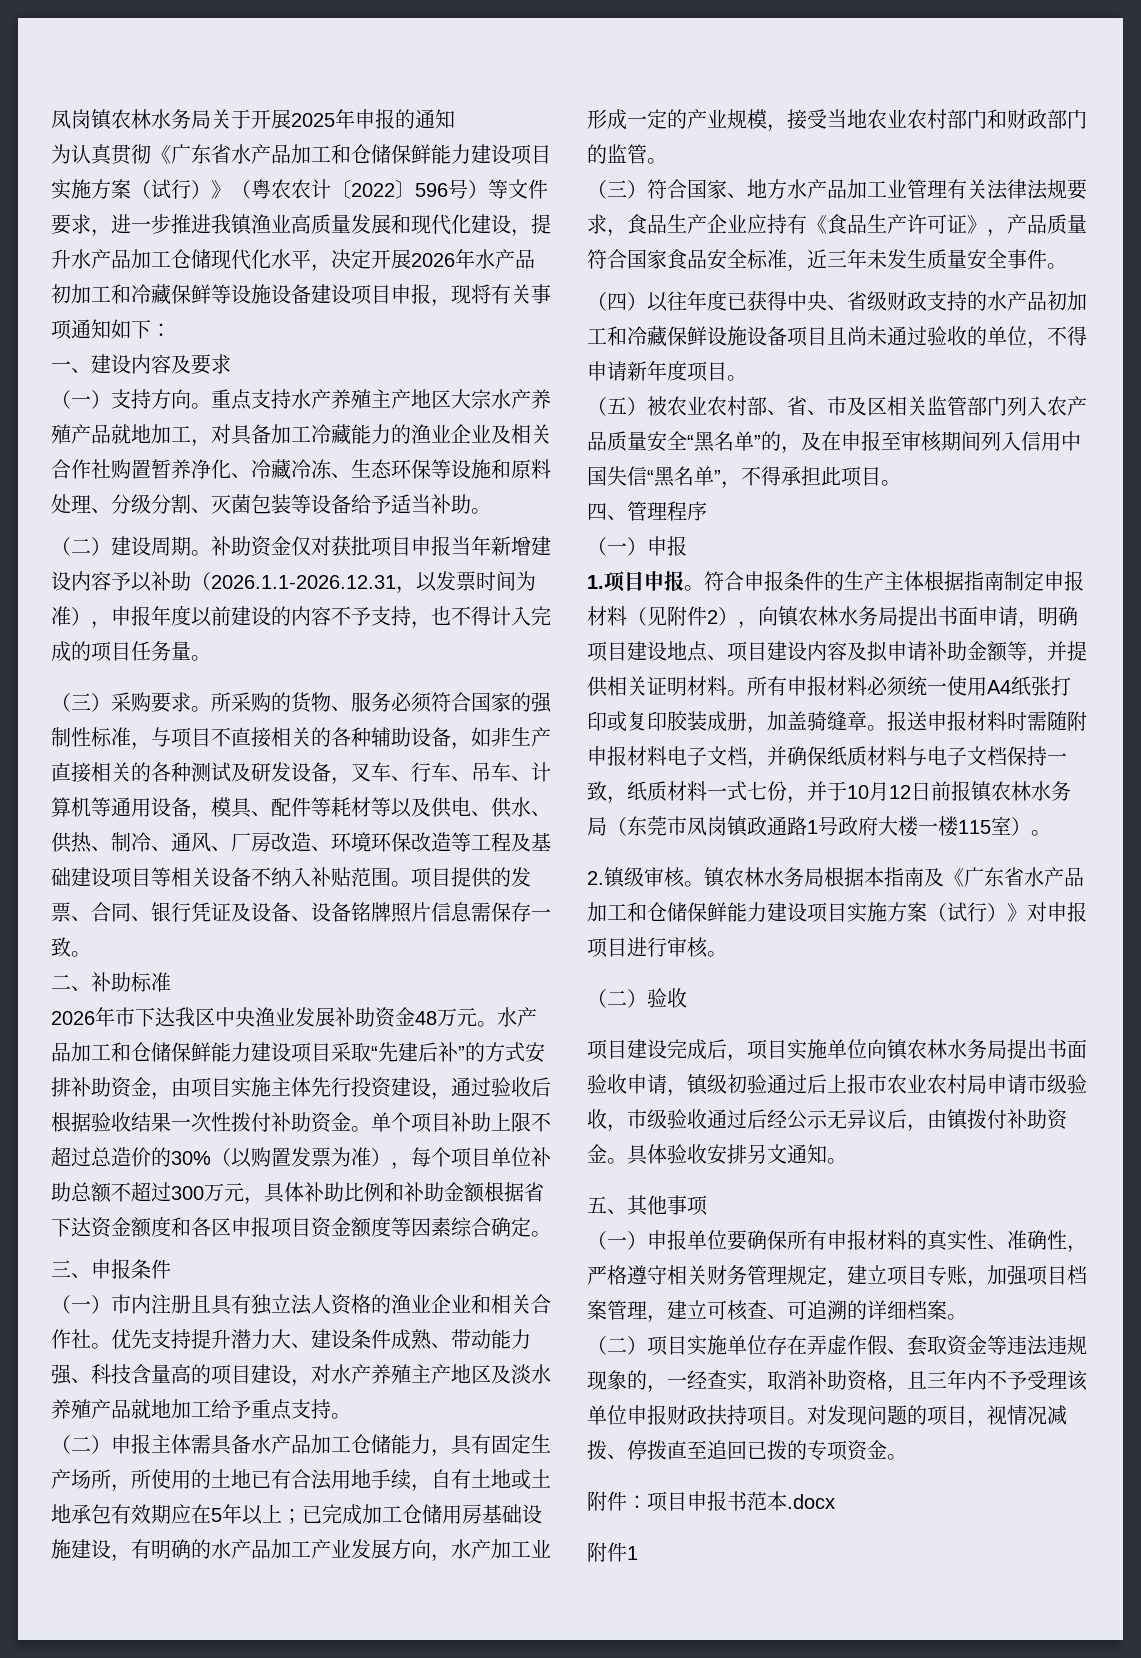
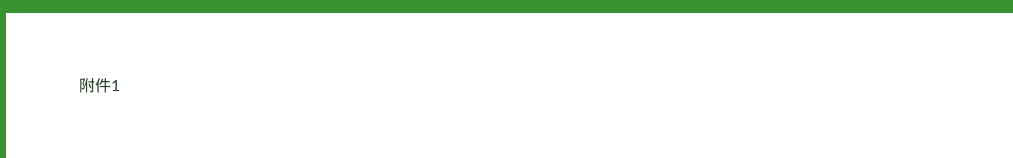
[51,109,455,130] [51,144,551,165] [51,179,548,200] [51,214,551,237] [51,249,535,272] [51,284,551,307] [51,319,171,340] [51,354,231,375] [51,389,551,410] [51,424,551,447] [51,459,551,480] [51,494,491,514] [51,536,551,557] [51,571,536,594] [51,605,551,629] [51,641,211,662] [51,692,552,713] [51,727,551,750] [51,762,551,785] [51,797,551,820] [51,832,551,853] [51,867,531,888] [51,902,551,923] [51,937,91,957] [51,972,171,992] [51,1007,537,1028] [51,1042,545,1063] [51,1077,551,1100] [51,1112,551,1133] [51,1147,551,1170] [51,1182,544,1205] [51,1216,551,1238] [51,1259,171,1279] [51,1294,551,1315] [51,1329,531,1350] [51,1364,551,1387] [51,1399,351,1420] [51,1434,551,1457] [51,1469,551,1492] [51,1504,542,1525] [51,1539,551,1562] [587,109,1087,132] [587,144,667,164] [587,179,1087,200] [587,214,1087,237] [587,249,1067,272] [587,290,1087,312] [587,326,1087,349] [587,360,747,382] [587,396,1087,416] [587,431,1081,454] [587,466,901,489] [587,501,707,521] [587,536,687,556] [587,571,1084,592] [587,606,1078,629] [587,641,1087,664] [587,676,1071,697] [587,711,1087,734] [587,746,1067,769] [587,781,1071,804] [587,816,1051,837] [587,867,1084,888] [587,902,1087,923] [587,937,727,958] [587,988,687,1008] [587,1039,1087,1062] [587,1074,1087,1097] [587,1109,1068,1132] [587,1144,847,1165] [587,1195,708,1216] [587,1230,1087,1253] [587,1265,1087,1288] [587,1300,967,1323] [587,1335,1087,1356] [587,1370,1088,1393] [587,1405,1067,1428] [587,1440,907,1461] [587,1491,835,1512] 凤岗镇农林水务局关于开展2025年申报的通知 // 为认真贯彻《广东省水产品加工和仓储保鲜能力建设项目实施方案（试行）》（粤农农计〔2022〕596号）等文件要求，进一步推进我镇渔业高质量发展和现代化建设，提升水产品加工仓储现代化水平，决定开展2026年水产品初加工和冷藏保鲜等设施设备建设项目申报，现将有关事项通知如下： // 一、建设内容及要求 // （一）支持方向。重点支持水产养殖主产地区大宗水产养殖产品就地加工，对具备加工冷藏能力的渔业企业及相关合作社购置暂养净化、冷藏冷冻、生态环保等设施和原料处理、分级分割、灭菌包装等设备给予适当补助。 // （二）建设周期。补助资金仅对获批项目申报当年新增建设内容予以补助（2026.1.1-2026.12.31，以发票时间为准），申报年度以前建设的内容不予支持，也不得计入完成的项目任务量。 // （三）采购要求。所采购的货物、服务必须符合国家的强制性标准，与项目不直接相关的各种辅助设备，如非生产直接相关的各种测试及研发设备，叉车、行车、吊车、计算机等通用设备，模具、配件等耗材等以及供电、供水、供热、制冷、通风、厂房改造、环境环保改造等工程及基础建设项目等相关设备不纳入补贴范围。项目提供的发票、合同、银行凭证及设备、设备铭牌照片信息需保存一致。 // 二、补助标准 // 2026年市下达我区中央渔业发展补助资金48万元。水产品加工和仓储保鲜能力建设项目采取“先建后补”的方式安排补助资金，由项目实施主体先行投资建设，通过验收后根据验收结果一次性拨付补助资金。单个项目补助上限不超过总造价的30%（以购置发票为准），每个项目单位补助总额不超过300万元，具体补助比例和补助金额根据省下达资金额度和各区申报项目资金额度等因素综合确定。 // 三、申报条件 // （一）市内注册且具有独立法人资格的渔业企业和相关合作社。优先支持提升潜力大、建设条件成熟、带动能力强、科技含量高的项目建设，对水产养殖主产地区及淡水养殖产品就地加工给予重点支持。 // （二）申报主体需具备水产品加工仓储能力，具有固定生产场所，所使用的土地已有合法用地手续，自有土地或土地承包有效期应在5年以上；已完成加工仓储用房基础设施建设，有明确的水产品加工产业发展方向，水产加工业形成一定的产业规模，接受当地农业农村部门和财政部门的监管。 // （三）符合国家、地方水产品加工业管理有关法律法规要求，食品生产企业应持有《食品生产许可证》，产品质量符合国家食品安全标准，近三年未发生质量安全事件。 // （四）以往年度已获得中央、省级财政支持的水产品初加工和冷藏保鲜设施设备项目且尚未通过验收的单位，不得申请新年度项目。 // （五）被农业农村部、省、市及区相关监管部门列入农产品质量安全“黑名单”的，及在申报至审核期间列入信用中国失信“黑名单”，不得承担此项目。 // 四、管理程序 // （一）申报 // 1.项目申报。符合申报条件的生产主体根据指南制定申报材料（见附件2），向镇农林水务局提出书面申请，明确项目建设地点、项目建设内容及拟申请补助金额等，并提供相关证明材料。所有申报材料必须统一使用A4纸张打印或复印胶装成册，加盖骑缝章。报送申报材料时需随附申报材料电子文档，并确保纸质材料与电子文档保持一致，纸质材料一式七份，并于10月12日前报镇农林水务局（东莞市凤岗镇政通路1号政府大楼一楼115室）。 // 2.镇级审核。镇农林水务局根据本指南及《广东省水产品加工和仓储保鲜能力建设项目实施方案（试行）》对申报项目进行审核。 // （二）验收 // 项目建设完成后，项目实施单位向镇农林水务局提出书面验收申请，镇级初验通过后上报市农业农村局申请市级验收，市级验收通过后经公示无异议后，由镇拨付补助资金。具体验收安排另文通知。 // 五、其他事项 // （一）申报单位要确保所有申报材料的真实性、准确性，严格遵守相关财务管理规定，建立项目专账，加强项目档案管理，建立可核查、可追溯的详细档案。 // （二）项目实施单位存在弄虚作假、套取资金等违法违规现象的，一经查实，取消补助资格，且三年内不予受理该单位申报财政扶持项目。对发现问题的项目，视情况减拨、停拨直至追回已拨的专项资金。 // 附件：项目申报书范本.docx // -> (79, 85) none

